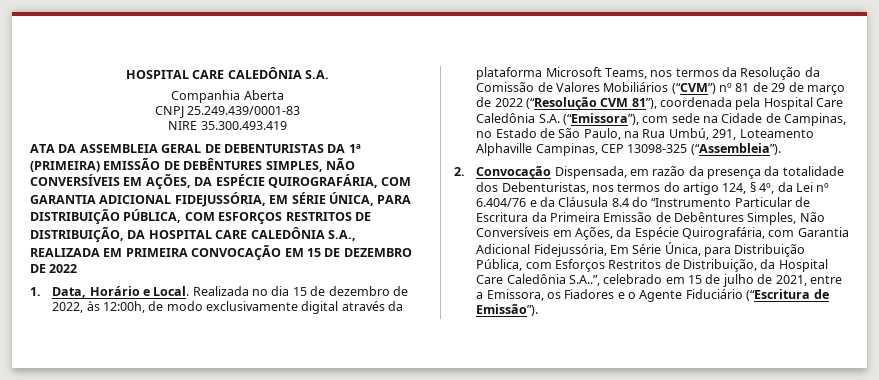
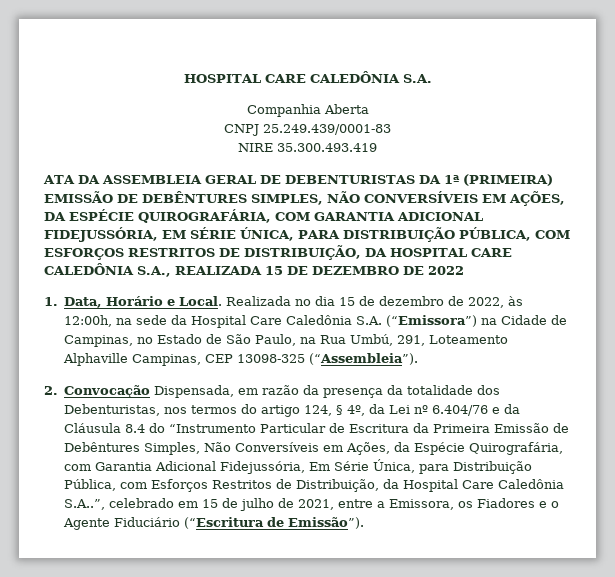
[103,245,304,261] EM PRIMEIRA CONVOCAÇÃO EM -> (262, 270) none
[148,301,404,314] [476,67,820,80] [476,82,845,95] [476,97,761,111] de modo exclusivamente digital através da plataforma Microsoft Teams, nos termos da Resolução da Comissão de Valores Mobiliários (“CVM”) nº 81 de 29 de março de 2022 (“Resolução CVM 81”), coordenada pela -> [116,315,188,325] na sede da
[562,113,700,125] (“Emissora”), com sede -> [386,315,478,327] (“Emissora”)

